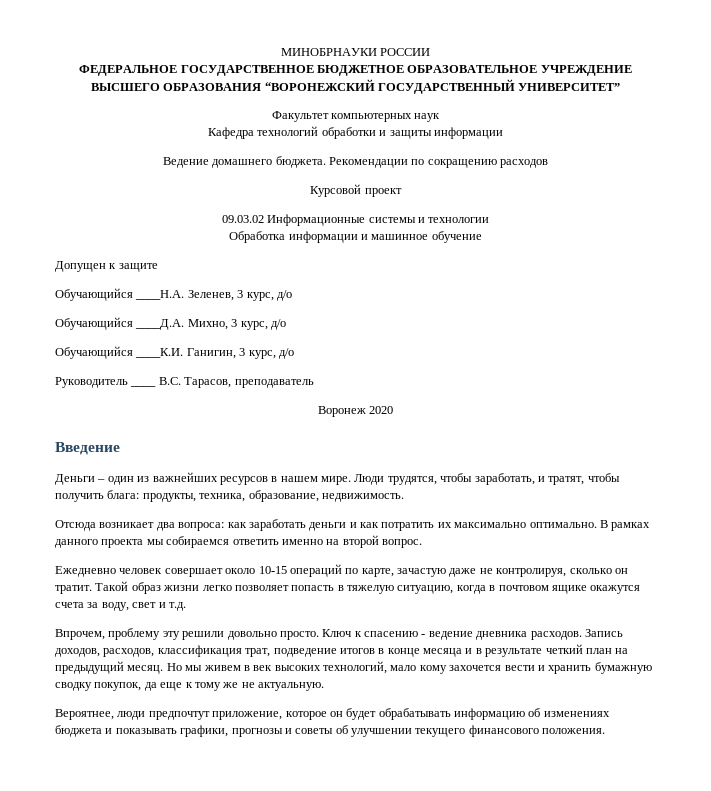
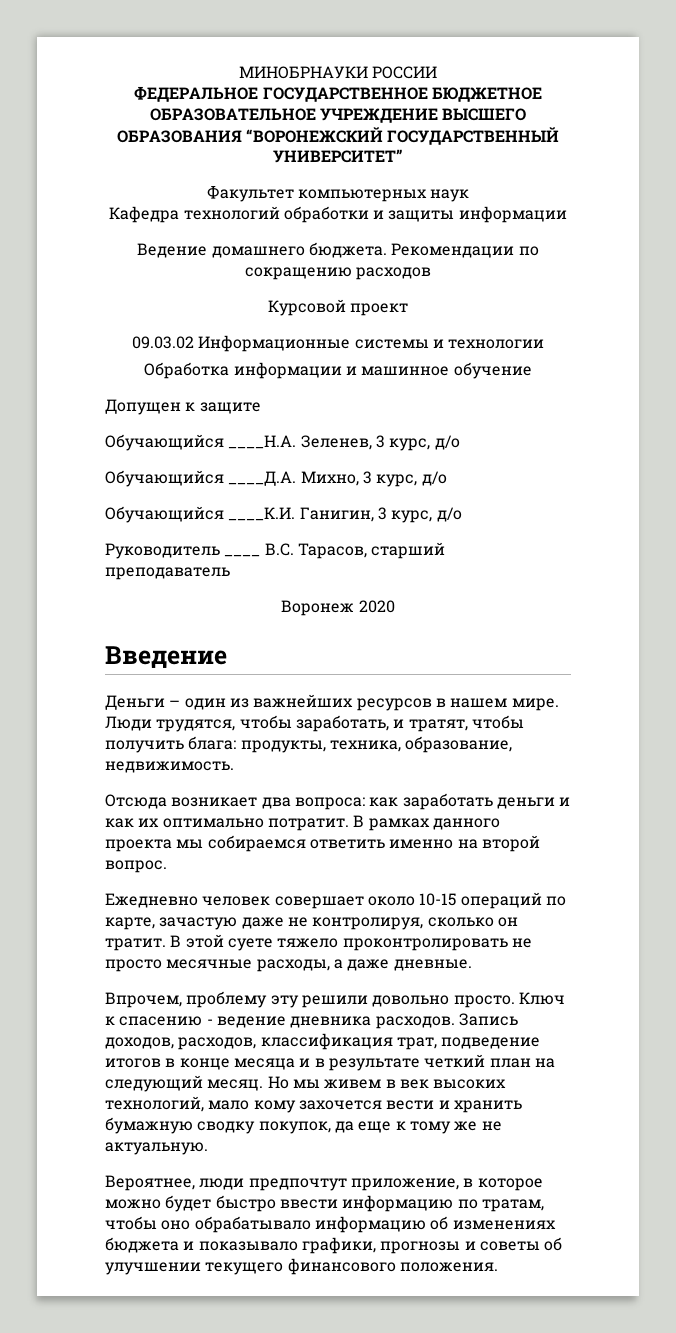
(232, 382) none -> [371,542,446,559] старший
[381,522,597,531] потратить их максимально оптимально. -> [138,818,349,831] их оптимально потратит.
[95,581,641,594] [55,602,186,611] Такой образ жизни легко позволяет попасть в тяжелую ситуацию, когда в почтовом ящике окажутся счета за воду, свет и т.д. -> [170,934,532,951] [105,959,472,972] В этой суете тяжело проконтролировать не просто месячные расходы, а даже дневные.
[55,661,124,674] предыдущий -> [105,1075,203,1092] следующий
[285,708,451,720] которое он будет обрабатывать -> [463,1178,543,1191] [105,1195,544,1212] [105,1216,311,1233] в которое можно будет быстро ввести информацию по тратам, чтобы оно обрабатывало
[115,728,177,734] показывать -> [198,1241,298,1251] показывало

